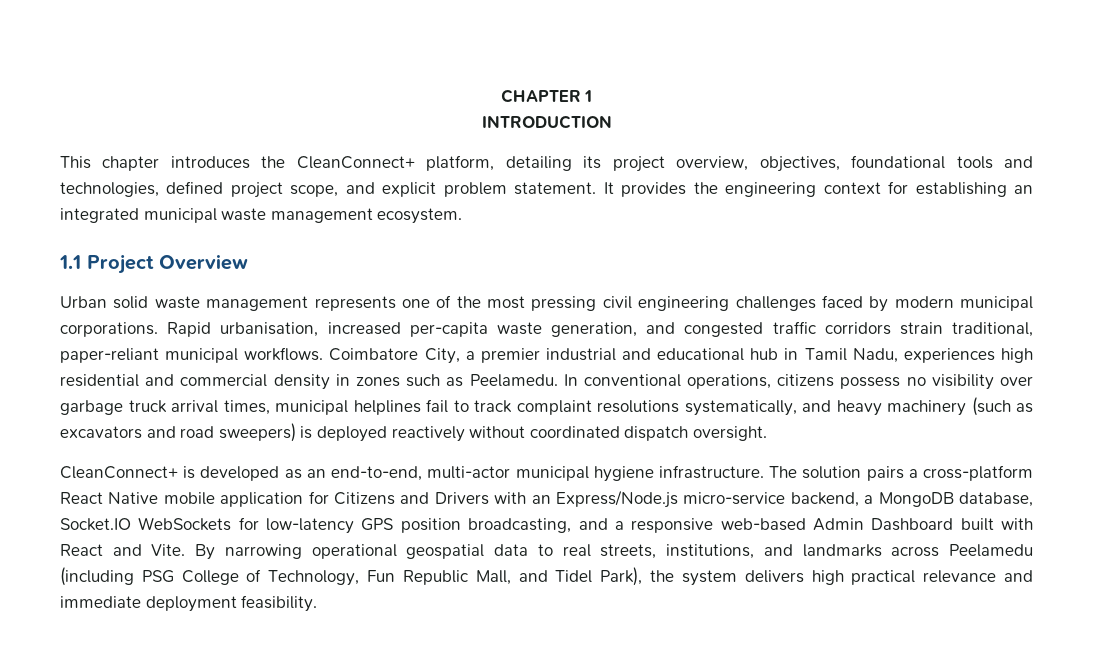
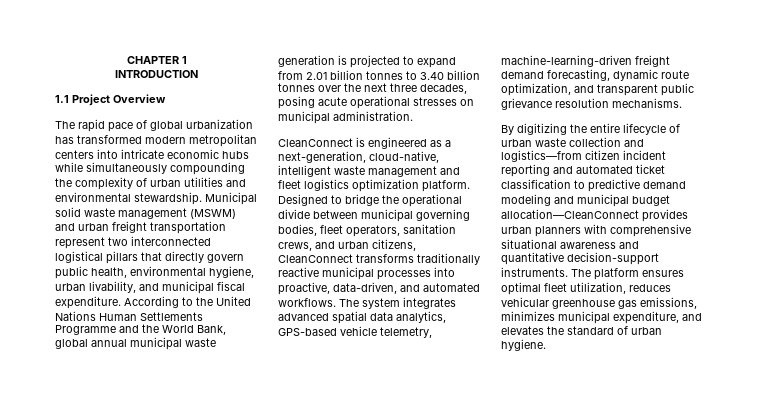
[60,155,1033,172] [60,181,1033,198] [60,208,463,224] [59,254,248,274] [60,295,1033,312] [60,321,1033,337] [60,347,1033,364] [60,374,1033,390] [60,397,1033,416] [60,423,767,442] [60,465,1033,482] [60,490,1033,508] [60,517,1033,534] [60,544,1033,560] [60,567,1034,586] [60,595,318,612] This chapter introduces the CleanConnect+ platform, detailing its project overview, objectives, foundational tools and technologies, defined project scope, and explicit problem statement. It provides the engineering context for establishing an integrated municipal waste management ecosystem. // 1.1 Project Overview // Urban solid waste management represents one of the most pressing civil engineering challenges faced by modern municipal corporations. Rapid urbanisation, increased per-capita waste generation, and congested traffic corridors strain traditional, paper-reliant municipal workflows. Coimbatore City, a premier industrial and educational hub in Tamil Nadu, experiences high residential and commercial density in zones such as Peelamedu. In conventional operations, citizens possess no visibility over garbage truck arrival times, municipal helplines fail to track complaint resolutions systematically, and heavy machinery (such as excavators and road sweepers) is deployed reactively without coordinated dispatch oversight. // CleanConnect+ is developed as an end-to-end, multi-actor municipal hygiene infrastructure. The solution pairs a cross-platform React Native mobile application for Citizens and Drivers with an Express/Node.js micro-service backend, a MongoDB database, Socket.IO WebSockets for low-latency GPS position broadcasting, and a responsive web-based Admin Dashboard built with React and Vite. By narrowing operational geospatial data to real streets, institutions, and landmarks across Peelamedu (including PSG College of Technology, Fun Republic Mall, and Tidel Park), the system delivers high practical relevance and immediate deployment feasibility. -> [55,94,166,106] [55,119,253,132] [55,134,257,147] [55,149,249,159] [55,162,245,175] [55,177,246,190] [55,192,257,205] [55,207,236,219] [55,221,226,234] [55,236,211,249] [55,251,244,264] [55,266,254,279] [55,281,245,294] [55,296,251,309] [55,311,203,321] [55,324,226,335] [55,337,216,350] [278,55,456,68] [278,70,480,80] [278,83,467,94] [278,96,474,109] [278,111,413,124] [278,137,451,149] [278,151,439,163] [278,165,460,177] [278,179,470,192] [278,194,462,207] [278,209,470,222] [278,224,456,237] [278,239,416,251] [278,253,480,265] [278,267,455,280] [278,282,480,295] [278,297,456,309] [278,311,446,324] [278,326,432,338] [501,55,670,67] [501,69,689,81] [501,83,694,96] [501,98,682,110] [501,123,680,135] [501,137,644,147] [501,150,666,162] [501,164,665,177] [501,179,686,192] [501,194,670,207] [501,209,688,222] [501,224,691,237] [501,239,639,249] [501,252,659,265] [501,267,684,280] [501,282,671,295] [501,297,697,309] [501,311,702,324] [501,326,662,335] [501,339,546,351] 1.1 Project Overview // The rapid pace of global urbanization has transformed modern metropolitan centers into intricate economic hubs while simultaneously compounding the complexity of urban utilities and environmental stewardship. Municipal solid waste management (MSWM) and urban freight transportation represent two interconnected logistical pillars that directly govern public health, environmental hygiene, urban livability, and municipal fiscal expenditure. According to the United Nations Human Settlements Programme and the World Bank, global annual municipal waste generation is projected to expand from 2.01 billion tonnes to 3.40 billion tonnes over the next three decades, posing acute operational stresses on municipal administration. // CleanConnect is engineered as a next-generation, cloud-native, intelligent waste management and fleet logistics optimization platform. Designed to bridge the operational divide between municipal governing bodies, fleet operators, sanitation crews, and urban citizens, CleanConnect transforms traditionally reactive municipal processes into proactive, data-driven, and automated workflows. The system integrates advanced spatial data analytics, GPS-based vehicle telemetry, machine-learning-driven freight demand forecasting, dynamic route optimization, and transparent public grievance resolution mechanisms. // By digitizing the entire lifecycle of urban waste collection and logistics—from citizen incident reporting and automated ticket classification to predictive demand modeling and municipal budget allocation—CleanConnect provides urban planners with comprehensive situational awareness and quantitative decision-support instruments. The platform ensures optimal fleet utilization, reduces vehicular greenhouse gas emissions, minimizes municipal expenditure, and elevates the standard of urban hygiene.

